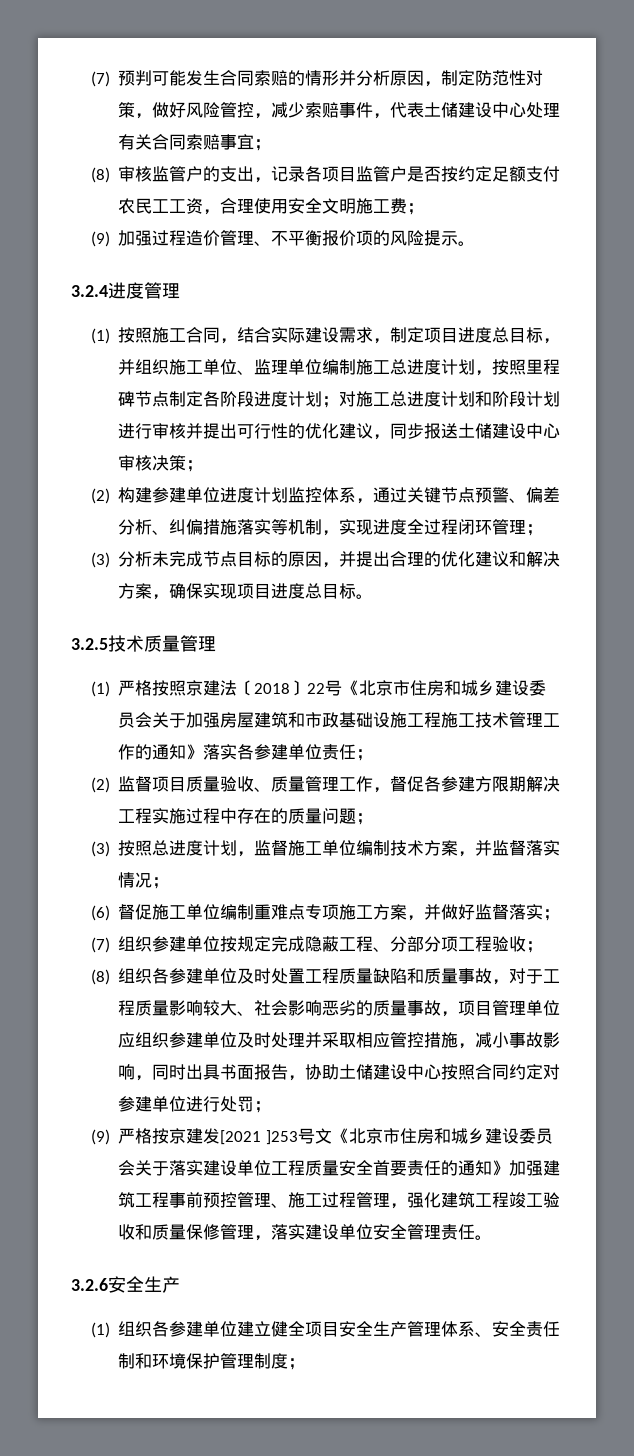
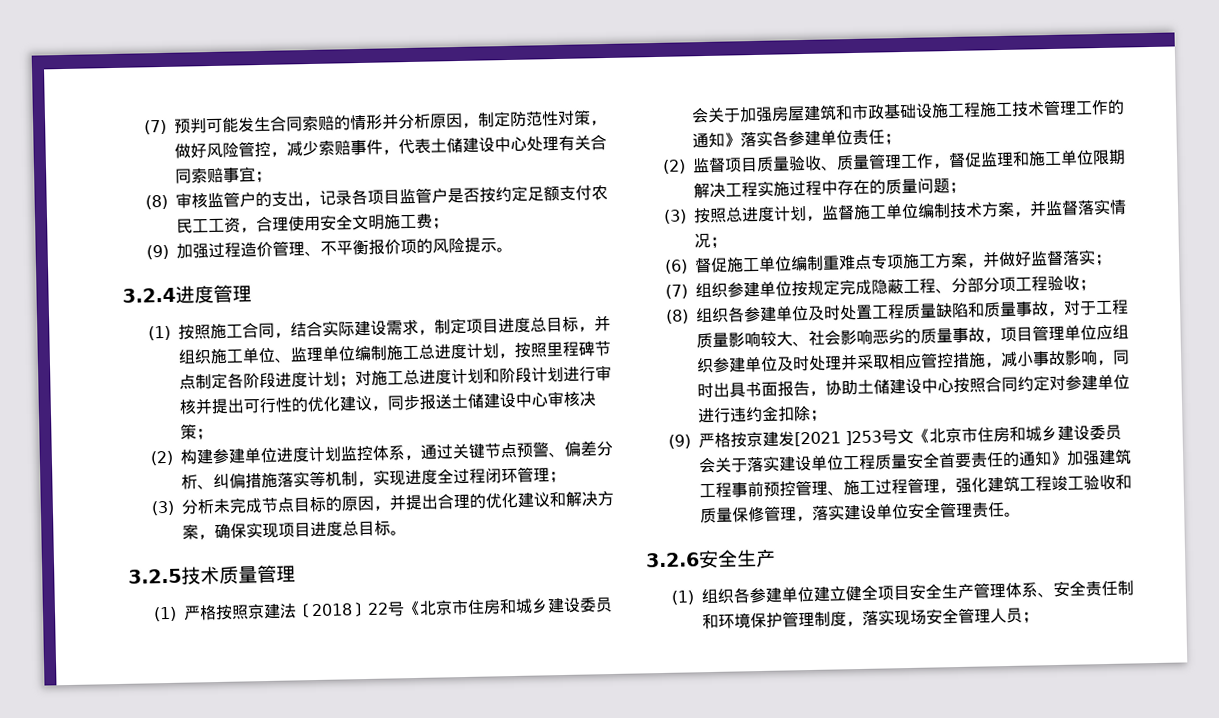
[424,776,493,792] 各参建方 -> [979,149,1094,168] 监理和施工单位
[220,1096,255,1112] 处罚 -> [729,405,811,423] 违约金扣除
(289, 1361) none -> [845,607,1023,627] ，落实现场安全管理人员

